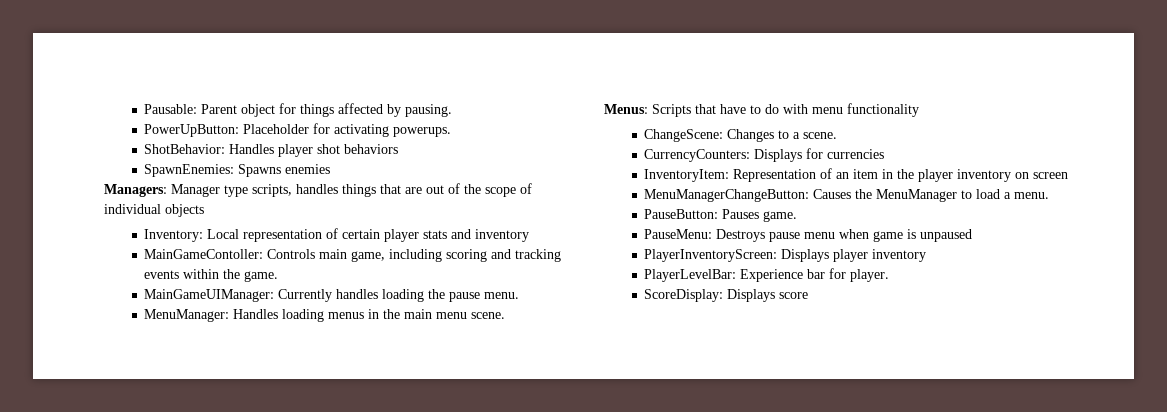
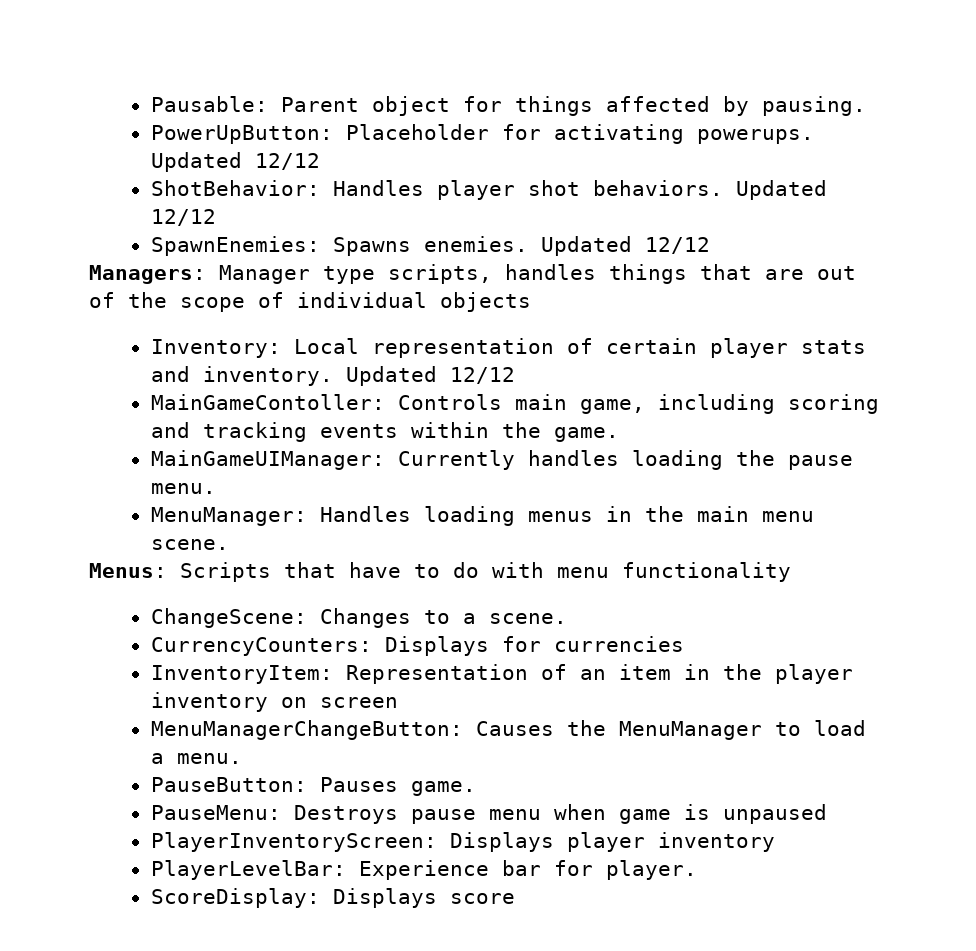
(452, 132) none -> [150,152,320,172] Updated 12/12
[344,144,399,154] behaviors -> [592,180,827,200] [150,209,216,226] behaviors. Updated 12/12
[285,164,331,174] enemies -> [423,236,710,256] enemies. Updated 12/12
[475,229,530,242] inventory -> [202,366,515,386] inventory. Updated 12/12

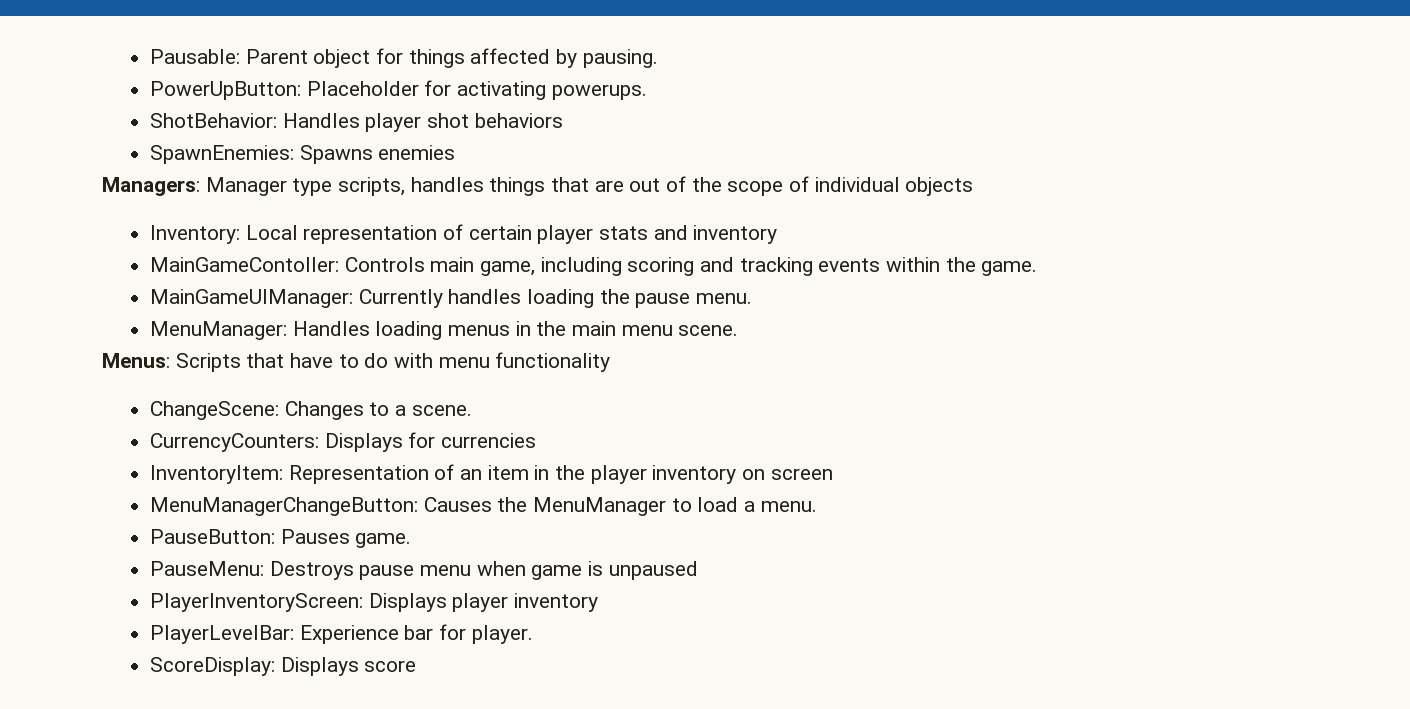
[150,152,320,172] Updated 12/12 -> (647, 92) none
[592,180,827,200] [150,209,216,226] behaviors. Updated 12/12 -> [474,113,563,128] behaviors
[423,236,710,256] enemies. Updated 12/12 -> [378,145,456,160] enemies
[202,366,515,386] inventory. Updated 12/12 -> [693,225,778,244] inventory

